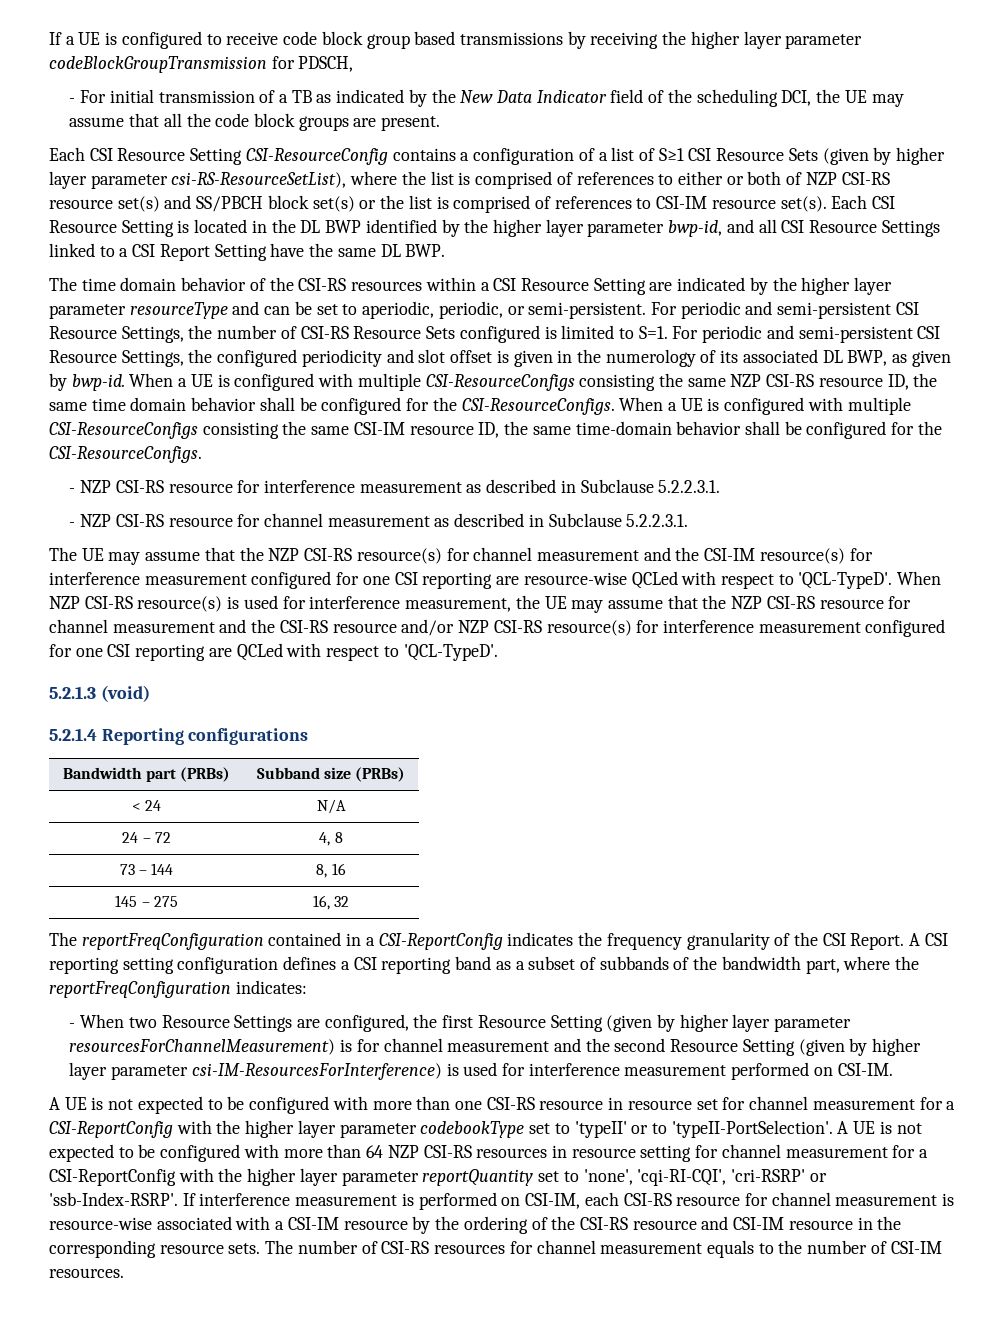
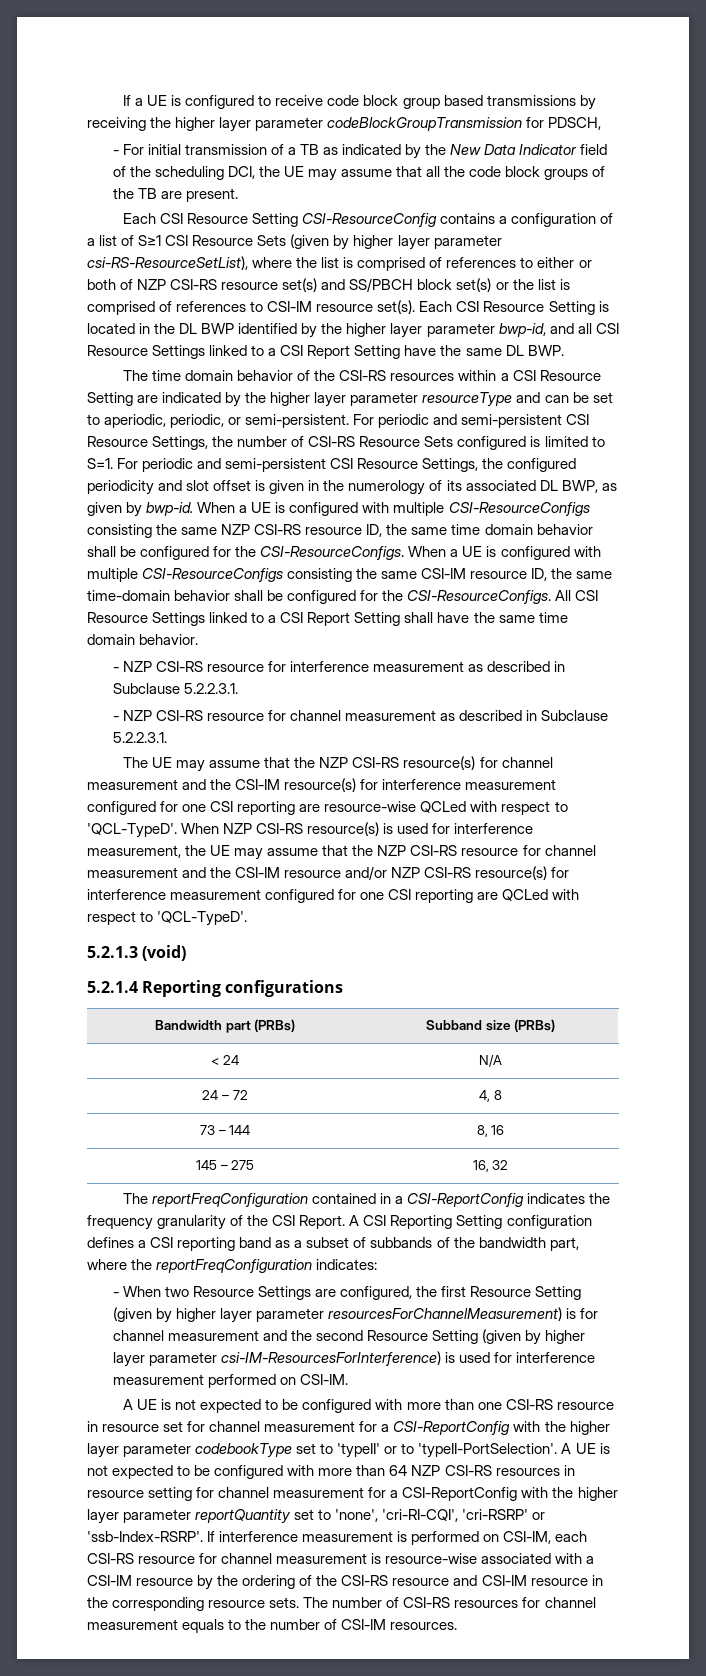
(349, 123) none -> [592,166,606,177] [112,188,157,199] of the TB
(202, 454) none -> [555,590,599,601] [87,612,568,626] [87,634,199,645] All CSI Resource Settings linked to a CSI Report Setting shall have the same time domain behavior.
[279,620,328,633] CSI-RS -> [235,867,281,878] CSI-IM
[49,957,174,974] reporting setting -> [390,1215,503,1229] Reporting Setting
[637,1169,727,1186] 'cqi-RI-CQI', -> [382,1509,459,1522] 'cri-RI-CQI',

